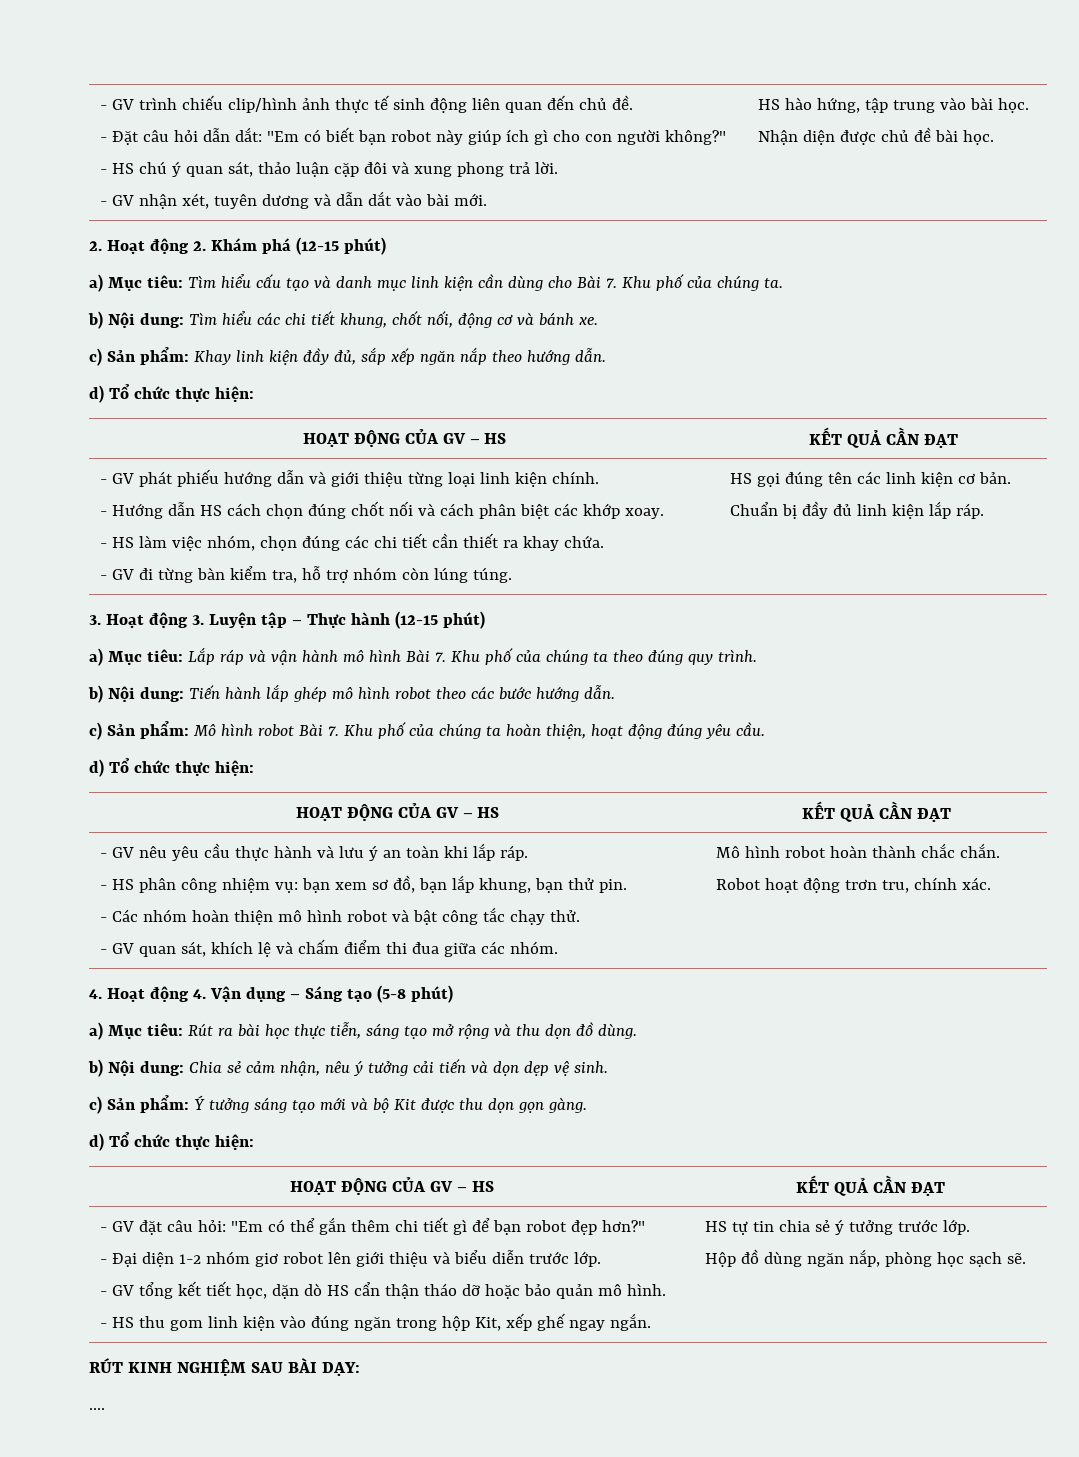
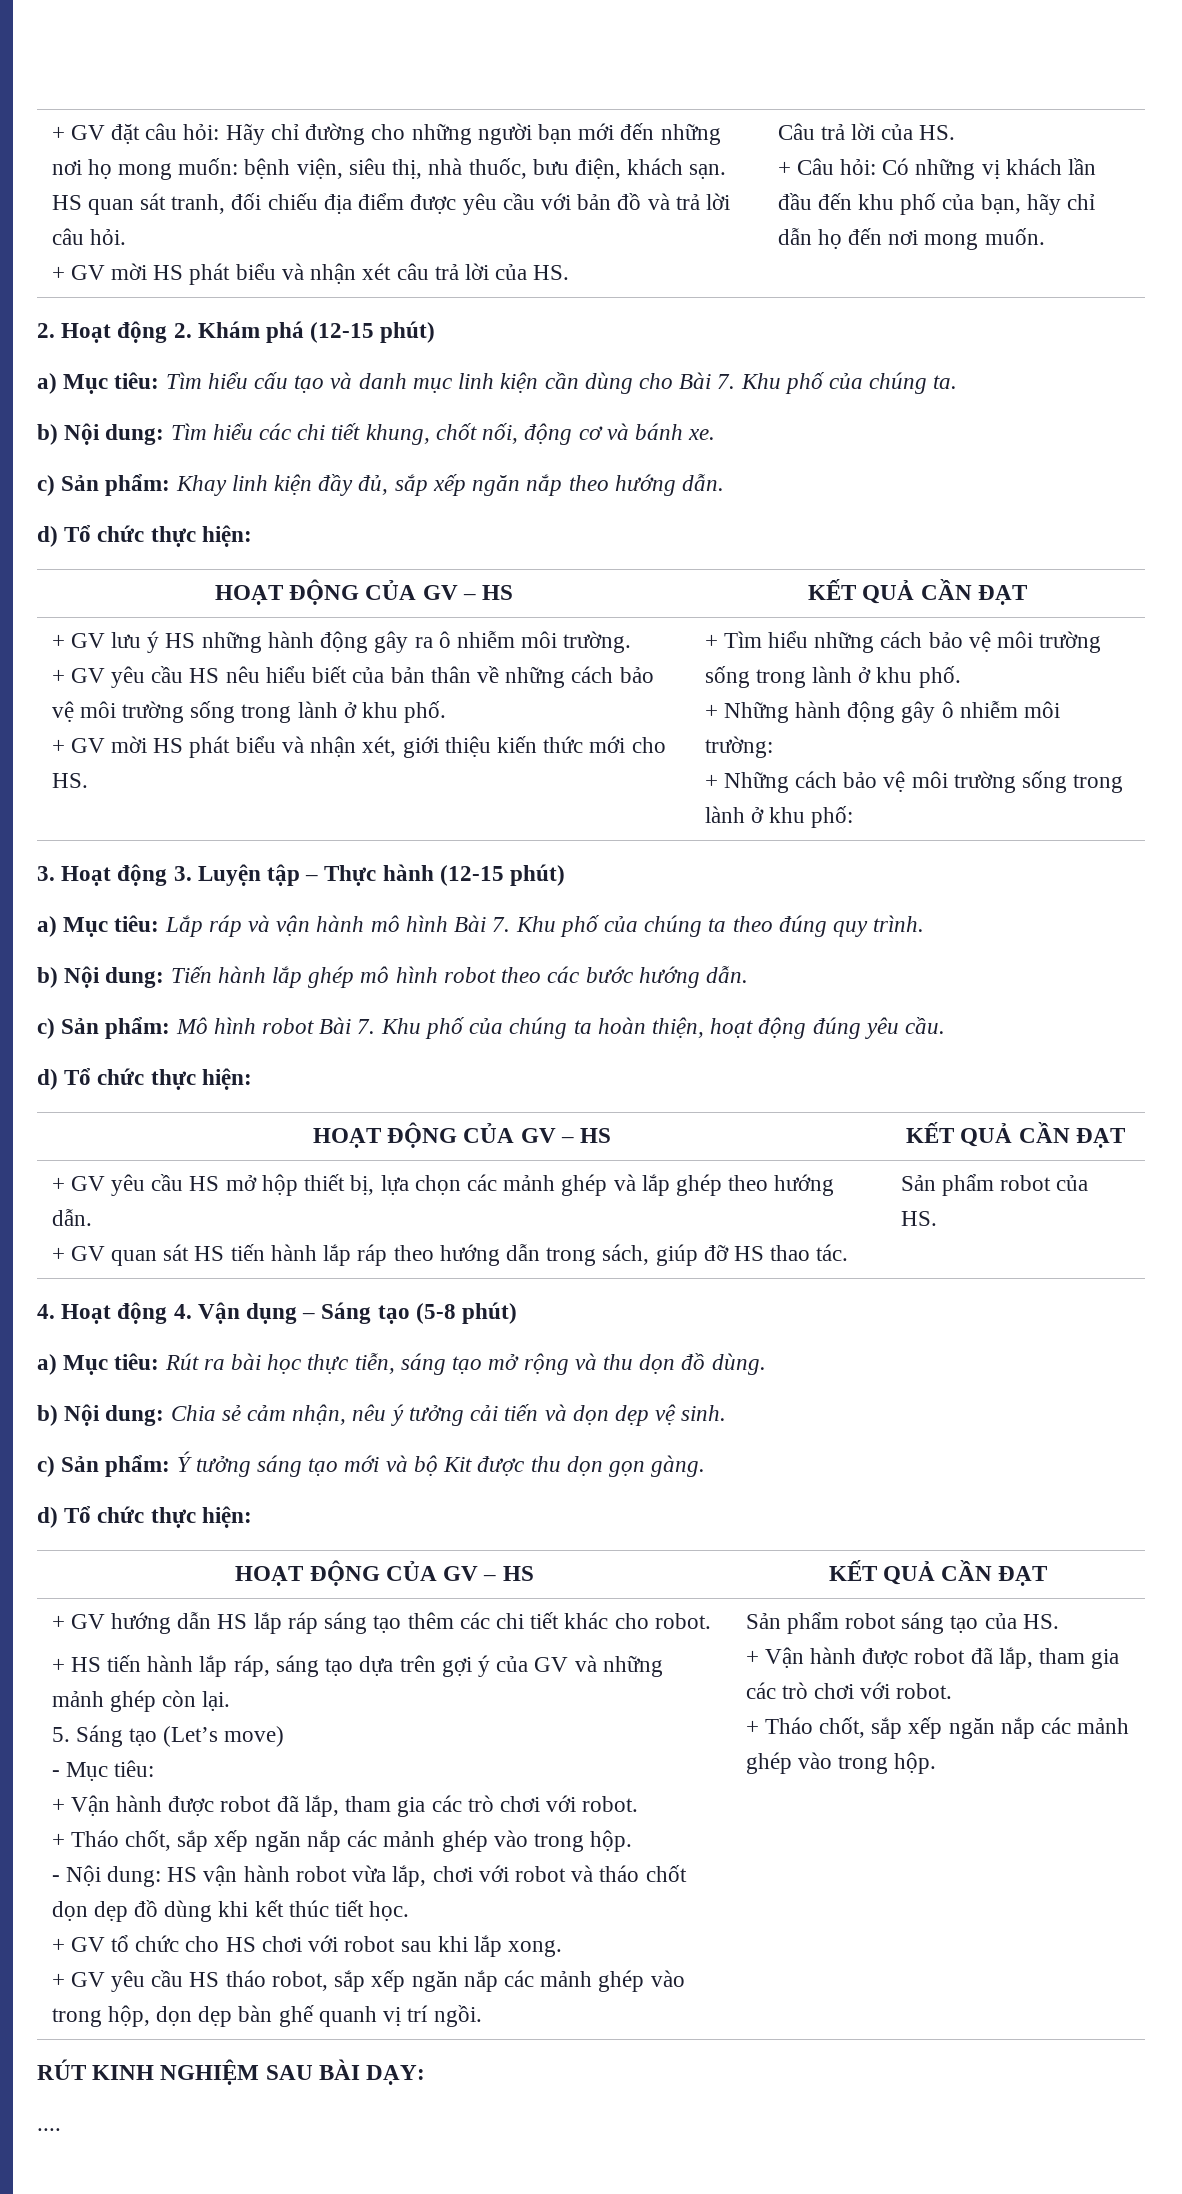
[100,95,634,113] [100,127,727,145] [100,161,559,177] [100,191,488,209] [758,97,1030,113] [758,127,995,145] - GV trình chiếu clip/hình ảnh thực tế sinh động liên quan đến chủ đề. // - Đặt câu hỏi dẫn dắt: "Em có biết bạn robot này giúp ích gì cho con người không?" // - HS chú ý quan sát, thảo luận cặp đôi và xung phong trả lời. // - GV nhận xét, tuyên dương và dẫn dắt vào bài mới. | HS hào hứng, tập trung vào bài học. // Nhận diện được chủ đề bài học. -> [51,123,721,145] [51,158,727,180] [51,193,730,215] [51,228,126,245] [51,263,570,285] [777,123,956,140] [777,158,1097,180] [777,193,1096,215] [777,228,1045,250] + GV đặt câu hỏi: Hãy chỉ đường cho những người bạn mới đến những nơi họ mong muốn: bệnh viện, siêu thị, nhà thuốc, bưu điện, khách sạn. HS quan sát tranh, đối chiếu địa điểm được yêu cầu với bản đồ và trả lời câu hỏi. // + GV mời HS phát biểu và nhận xét câu trả lời của HS. | Câu trả lời của HS. // + Câu hỏi: Có những vị khách lần đầu đến khu phố của bạn, hãy chỉ dẫn họ đến nơi mong muốn.
[100,469,600,487] [100,501,665,519] [100,533,605,551] [100,566,513,583] [730,471,1012,487] [730,501,985,519] - GV phát phiếu hướng dẫn và giới thiệu từng loại linh kiện chính. // - Hướng dẫn HS cách chọn đúng chốt nối và cách phân biệt các khớp xoay. // - HS làm việc nhóm, chọn đúng các chi tiết cần thiết ra khay chứa. // - GV đi từng bàn kiểm tra, hỗ trợ nhóm còn lúng túng. | HS gọi đúng tên các linh kiện cơ bản. // Chuẩn bị đầy đủ linh kiện lắp ráp. -> [51,631,632,653] [51,666,654,688] [51,701,447,723] [51,736,666,758] [51,773,88,788] [704,631,1102,653] [704,666,961,688] [704,701,1061,723] [704,736,773,758] [704,771,1124,793] [704,806,854,828] + GV lưu ý HS những hành động gây ra ô nhiễm môi trường. // + GV yêu cầu HS nêu hiểu biết của bản thân về những cách bảo vệ môi trường sống trong lành ở khu phố. // + GV mời HS phát biểu và nhận xét, giới thiệu kiến thức mới cho HS. | + Tìm hiểu những cách bảo vệ môi trường sống trong lành ở khu phố. // + Những hành động gây ô nhiễm môi trường: // + Những cách bảo vệ môi trường sống trong lành ở khu phố:
[100,843,529,861] [100,875,628,893] [100,907,581,925] [100,939,559,957] [716,843,1001,858] [716,877,992,893] - GV nêu yêu cầu thực hành và lưu ý an toàn khi lắp ráp. // - HS phân công nhiệm vụ: bạn xem sơ đồ, bạn lắp khung, bạn thử pin. // - Các nhóm hoàn thiện mô hình robot và bật công tắc chạy thử. // - GV quan sát, khích lệ và chấm điểm thi đua giữa các nhóm. | Mô hình robot hoàn thành chắc chắn. // Robot hoạt động trơn tru, chính xác. -> [51,1174,835,1196] [51,1209,92,1226] [51,1244,849,1266] [900,1174,1089,1196] [900,1211,937,1226] + GV yêu cầu HS mở hộp thiết bị, lựa chọn các mảnh ghép và lắp ghép theo hướng dẫn. // + GV quan sát HS tiến hành lắp ráp theo hướng dẫn trong sách, giúp đỡ HS thao tác. | Sản phẩm robot của HS.
[100,1217,646,1235] [100,1250,602,1267] [100,1281,667,1299] [100,1313,652,1331] [705,1219,971,1235] [705,1249,1027,1267] - GV đặt câu hỏi: "Em có thể gắn thêm chi tiết gì để bạn robot đẹp hơn?" // - Đại diện 1-2 nhóm giơ robot lên giới thiệu và biểu diễn trước lớp. // - GV tổng kết tiết học, dặn dò HS cẩn thận tháo dỡ hoặc bảo quản mô hình. // - HS thu gom linh kiện vào đúng ngăn trong hộp Kit, xếp ghế ngay ngắn. | HS tự tin chia sẻ ý tưởng trước lớp. // Hộp đồ dùng ngăn nắp, phòng học sạch sẽ. -> [51,1612,711,1634] [51,1655,663,1677] [51,1690,231,1712] [51,1725,285,1747] [51,1760,155,1781] [51,1795,639,1817] [51,1830,633,1852] [51,1865,687,1887] [51,1900,410,1922] [51,1935,563,1957] [51,1970,685,1992] [51,2005,482,2027] [745,1612,1059,1634] [745,1647,1120,1669] [745,1682,953,1699] [745,1717,1130,1739] [745,1752,937,1774] + GV hướng dẫn HS lắp ráp sáng tạo thêm các chi tiết khác cho robot. // + HS tiến hành lắp ráp, sáng tạo dựa trên gợi ý của GV và những mảnh ghép còn lại. // 5. Sáng tạo (Let’s move) // - Mục tiêu: // + Vận hành được robot đã lắp, tham gia các trò chơi với robot. // + Tháo chốt, sắp xếp ngăn nắp các mảnh ghép vào trong hộp. // - Nội dung: HS vận hành robot vừa lắp, chơi với robot và tháo chốt dọn dẹp đồ dùng khi kết thúc tiết học. // + GV tổ chức cho HS chơi với robot sau khi lắp xong. // + GV yêu cầu HS tháo robot, sắp xếp ngăn nắp các mảnh ghép vào trong hộp, dọn dẹp bàn ghế quanh vị trí ngồi. | Sản phẩm robot sáng tạo của HS. // + Vận hành được robot đã lắp, tham gia các trò chơi với robot. // + Tháo chốt, sắp xếp ngăn nắp các mảnh ghép vào trong hộp.

